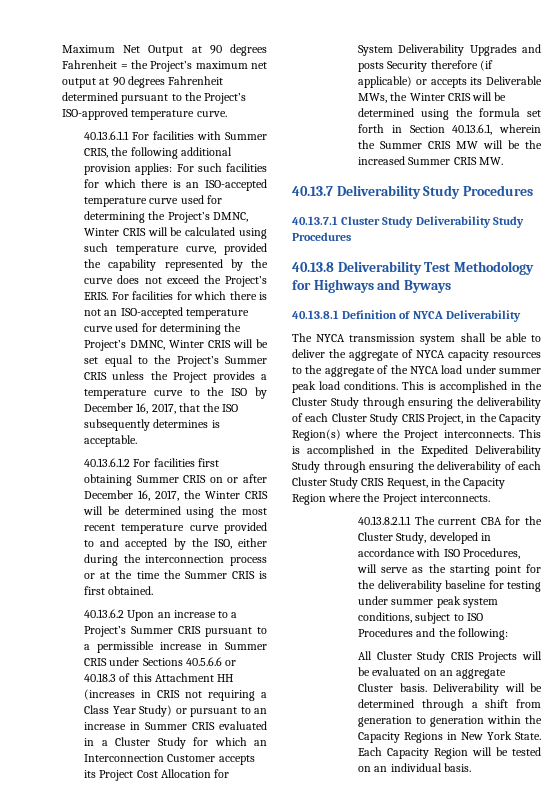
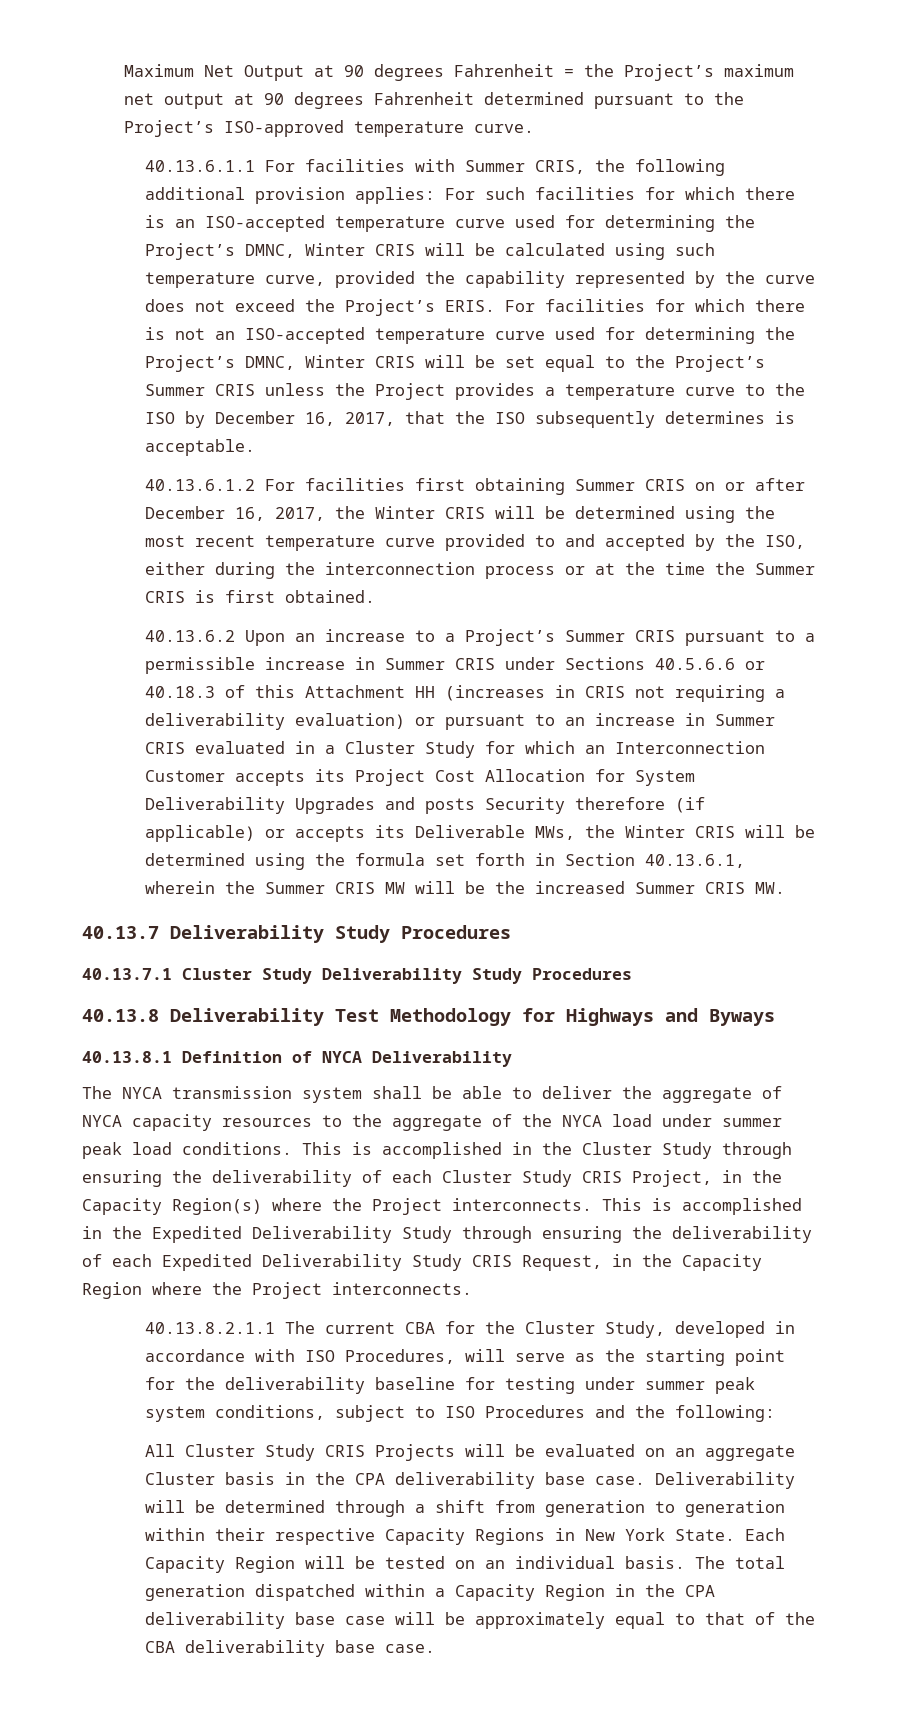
[84,705,173,717] Class Year Study) -> [145,713,406,730] deliverability evaluation)
[292,477,327,486] Cluster -> [162,1254,402,1271] Expedited Deliverability
[399,683,427,692] basis. -> [225,1472,646,1489] basis in the CPA deliverability base case.
[525,715,542,724] the -> [215,1528,376,1545] their respective
(471, 767) none -> [695,1556,786,1569] [145,1584,716,1601] [145,1612,816,1629] [145,1640,436,1657] The total generation dispatched within a Capacity Region in the CPA deliverability base case will be approximately equal to that of the CBA deliverability base case.

